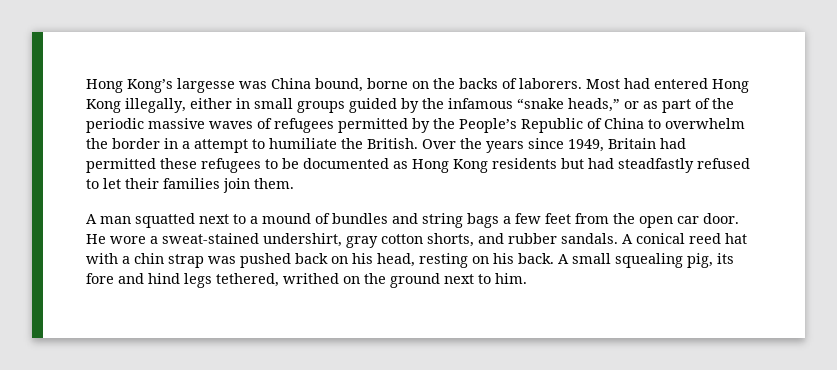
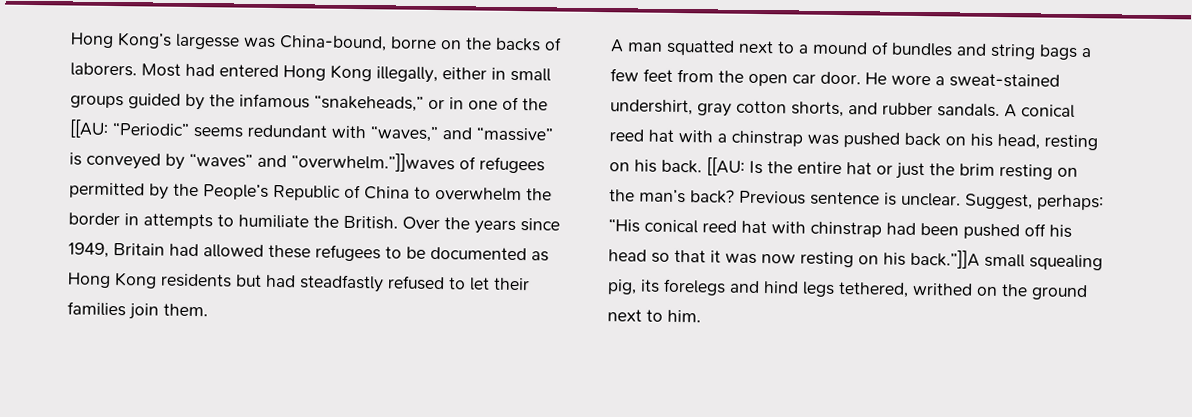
[271,78,363,92] China bound, -> [279,35,387,52] China-bound,
[517,98,734,113] [86,118,253,133] “snake heads,” or as part of the periodic massive waves -> [314,94,548,112] [69,119,554,143] [69,152,455,173] “snakeheads,” or in one of the [[AU: “Periodic” seems redundant with “waves,” and “massive” is conveyed by “waves” and “overwhelm.”]]waves
[182,139,248,153] a attempt -> [143,213,213,230] attempts
[86,158,156,173] permitted -> [203,244,264,258] allowed
[134,253,204,268] chin strap -> [731,130,803,147] chinstrap
[558,254,569,264] A -> [706,157,1078,180] [609,189,1104,211] [608,218,1072,240] [608,249,980,269] [[AU: Is the entire hat or just the brim resting on the man’s back? Previous sentence is unclear. Suggest, perhaps: “His conical reed hat with chinstrap had been pushed off his head so that it was now resting on his back.”]]A
[86,273,114,284] fore -> [663,278,726,296] forelegs

